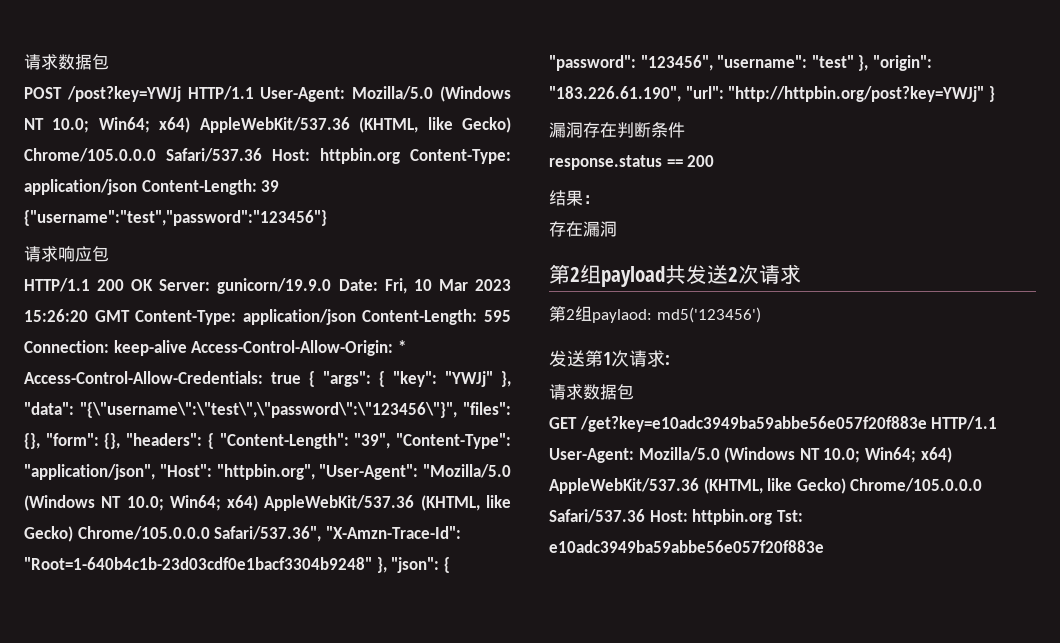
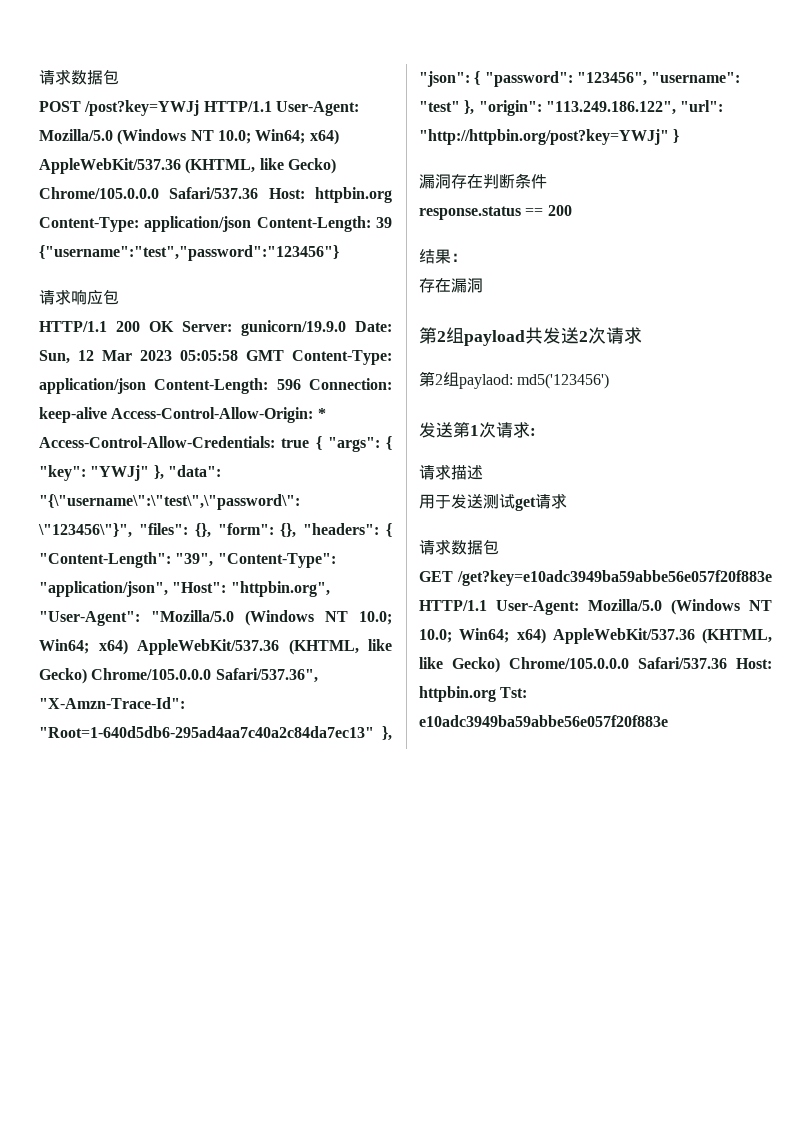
[384,278,432,294] Fri, 10 -> [39,350,94,364] Sun, 12
[24,309,88,322] 15:26:20 -> [180,350,238,361] 05:05:58
[484,310,512,322] 595 -> [276,379,301,390] 596
[24,557,372,570] "Root=1-640b4c1b-23d03cdf0e1bacf3304b9248" -> [39,726,374,738] "Root=1-640d5db6-295ad4aa7c40a2c84da7ec13"
[549,86,681,102] "183.226.61.190", -> [545,101,676,115] "113.249.186.122",
(670, 360) none -> [419,464,483,480] [419,493,567,511] // 请求描述 // 用于发送测试get请求

